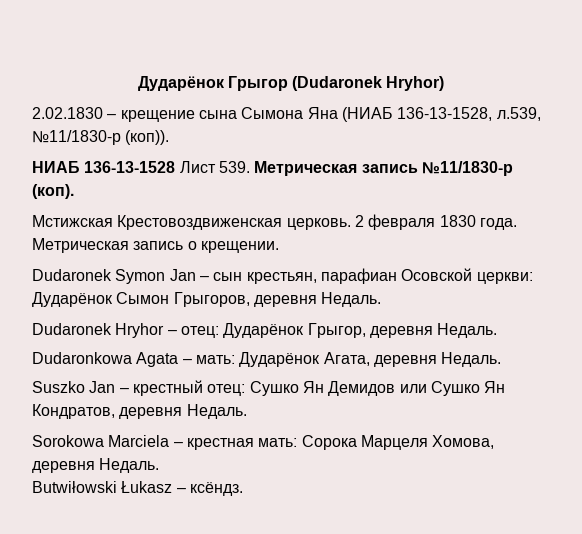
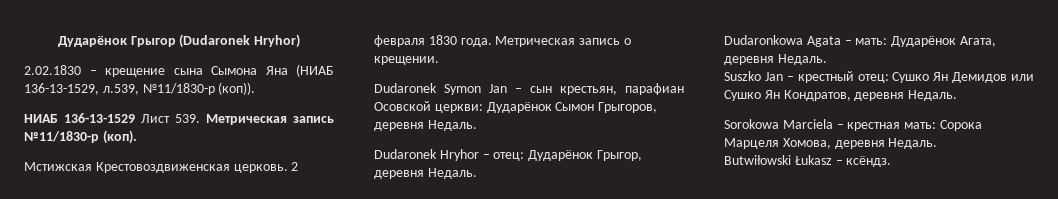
[397,107,493,121] 136-13-1528, -> [24,83,99,95] 136-13-1529,
[84,161,176,173] 136-13-1528 -> [64,113,135,123] 136-13-1529

